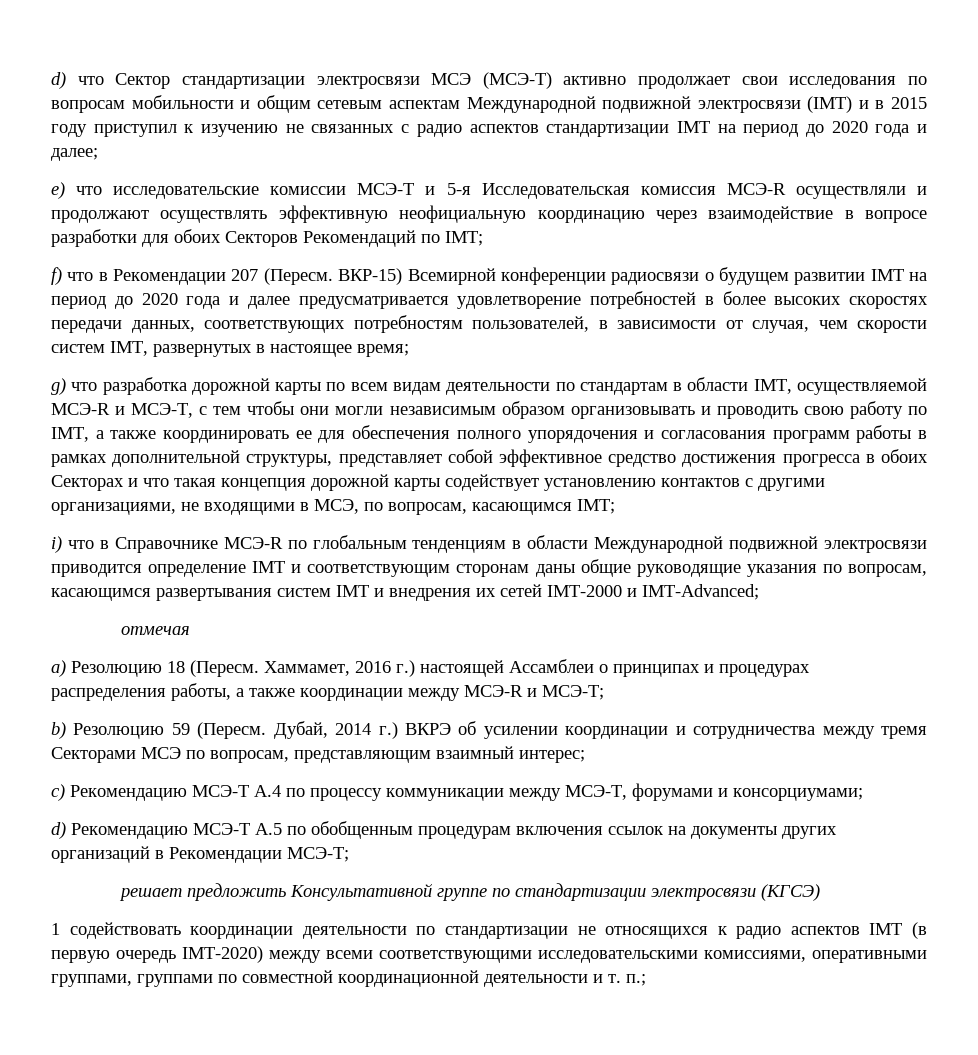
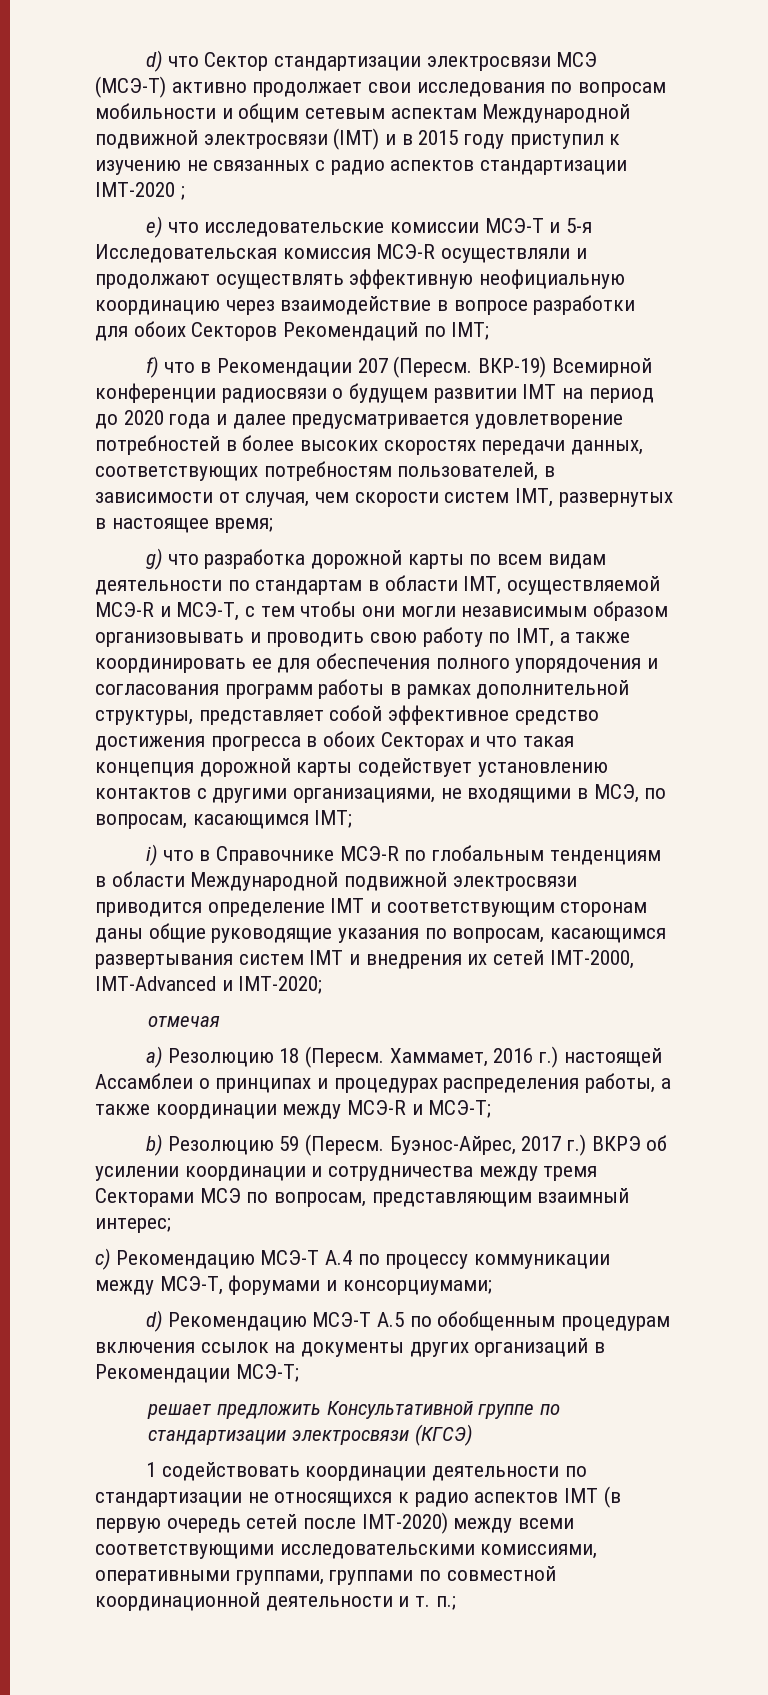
[676,121,927,137] [51,148,98,161] IMT на период до 2020 года и далее; -> [95,182,185,200] IMT-2020 ;
[338,268,403,285] ВКР-15) -> [478,356,547,378] ВКР-19)
[547,584,759,600] IMT-2000 и IMT-Advanced; -> [549,950,634,969] [95,976,323,994] IMT-2000, IMT-Advanced и IMT-2020;
[273,721,372,739] Дубай, 2014 -> [389,1136,562,1155] Буэнос-Айрес, 2017
(176, 956) none -> [246,1514,357,1529] сетей после

